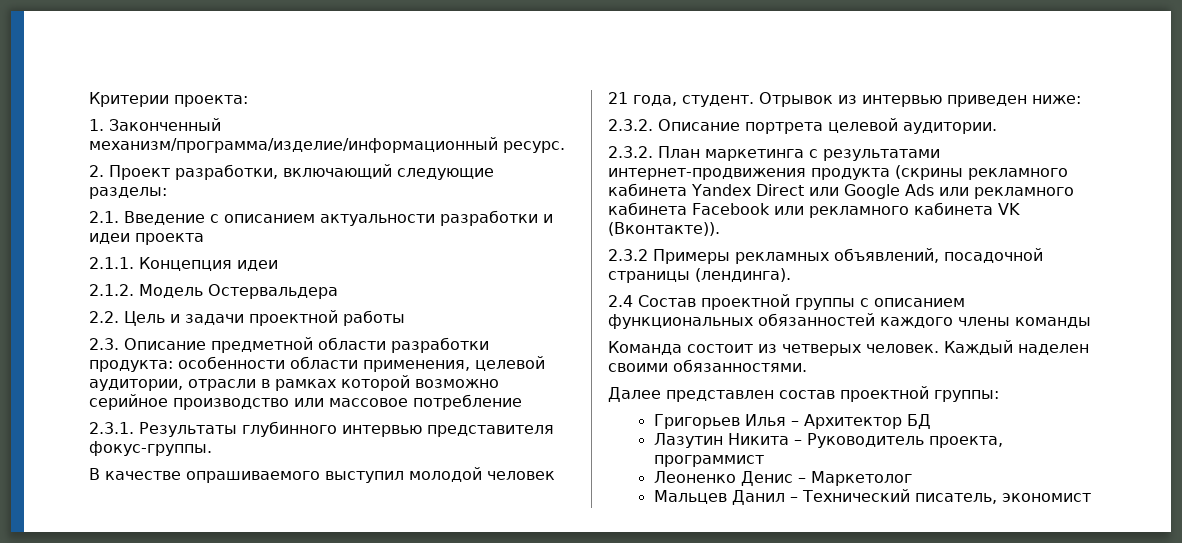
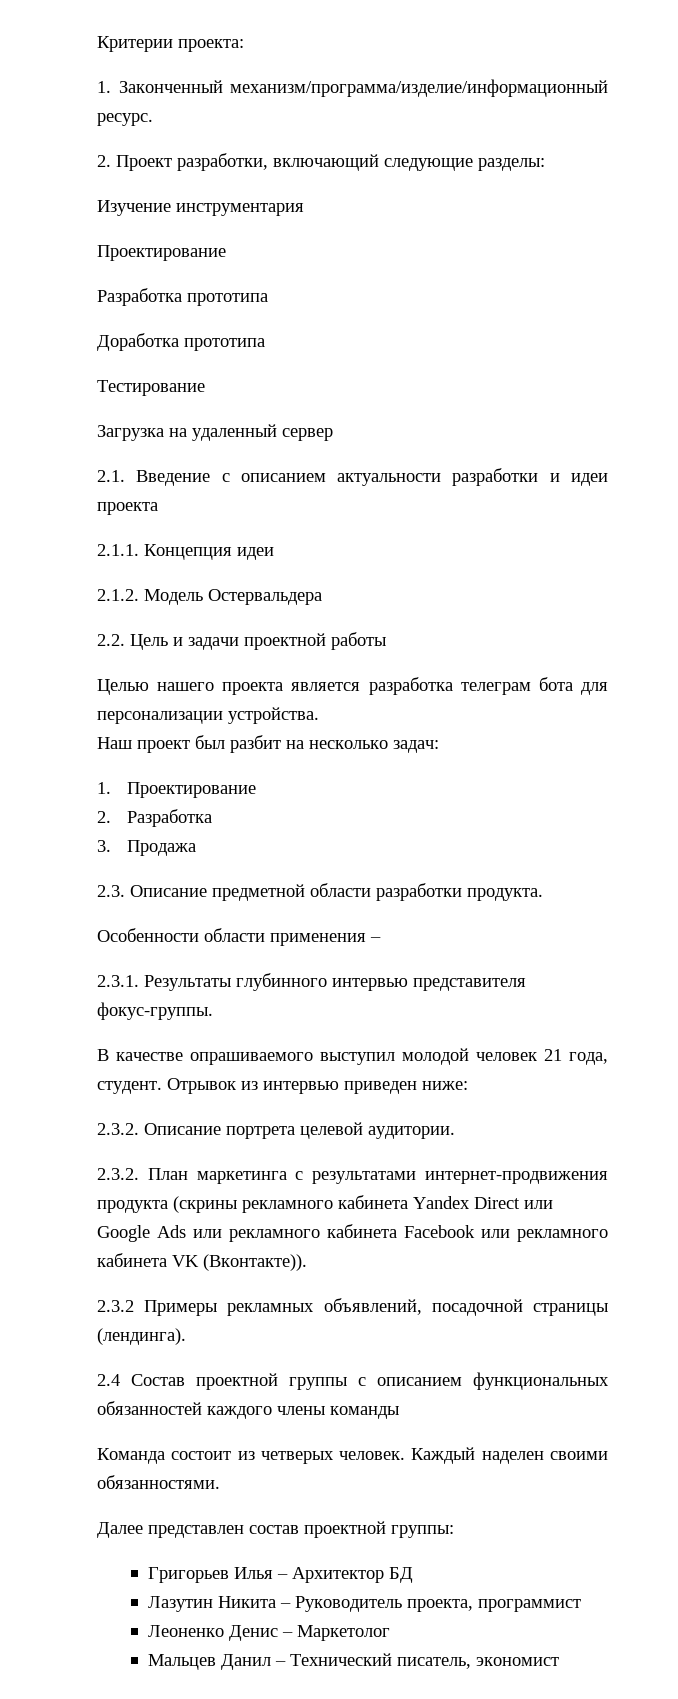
(167, 193) none -> [97,200,304,216] [97,245,226,261] [97,288,268,306] [97,333,265,351] [97,380,205,396] [97,424,333,441] // Изучение инструментария // Проектирование // Разработка прототипа // Доработка прототипа // Тестирование // Загрузка на удаленный сервер
(405, 318) none -> [97,677,609,695] [97,707,319,724] [97,735,439,753] [97,782,257,798] [97,809,213,827] [97,840,197,856] // Целью нашего проекта является разработка телеграм бота для персонализации устройства. // Наш проект был разбит на несколько задач: // 1. Проектирование // 2. Разработка // 3. Продажа
[89,356,545,372] [89,375,499,391] [89,394,522,410] продукта: особенности области применения, целевой аудитории, отрасли в рамках которой возможно серийное производство или массовое потребление -> [467,888,543,901] [97,928,381,946] продукта. // Особенности области применения –

